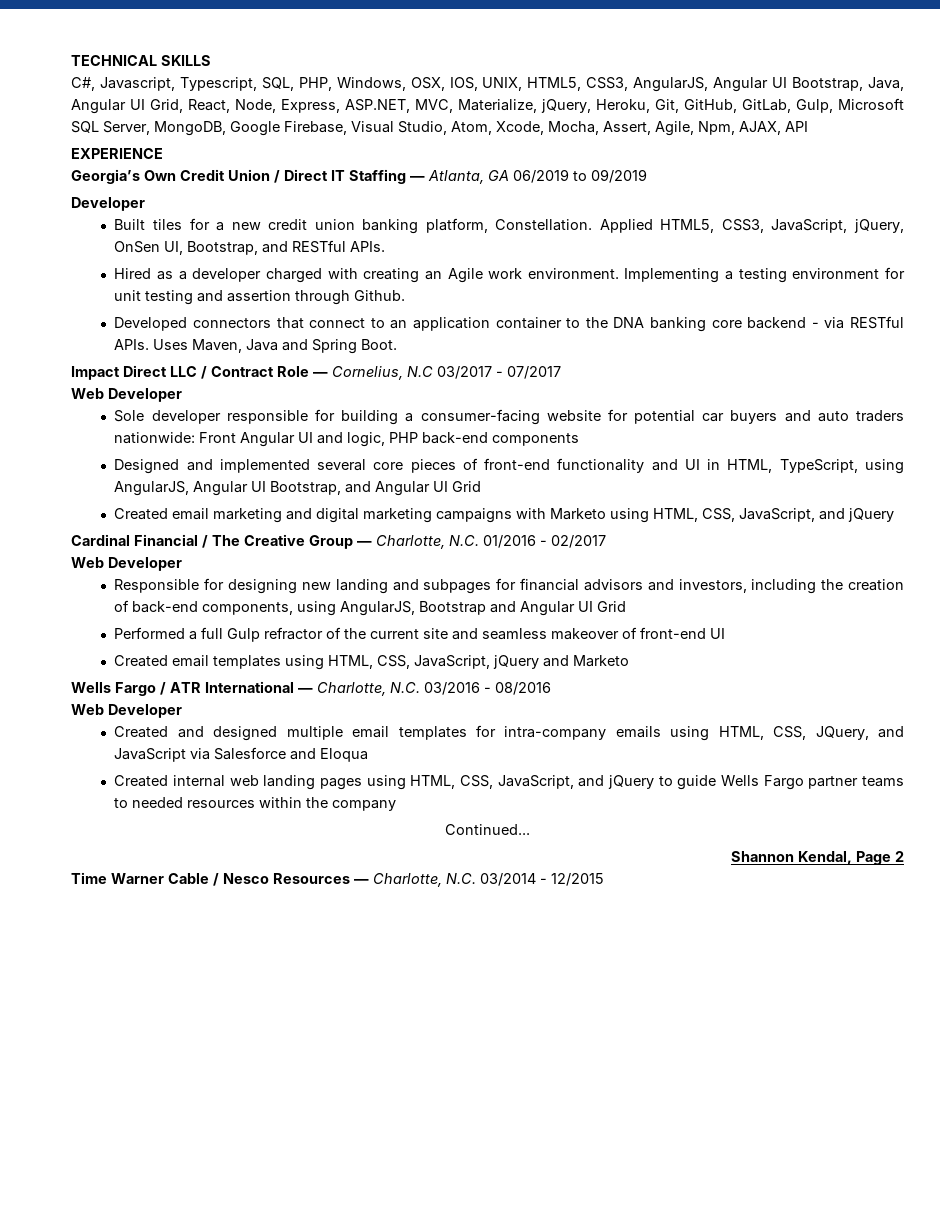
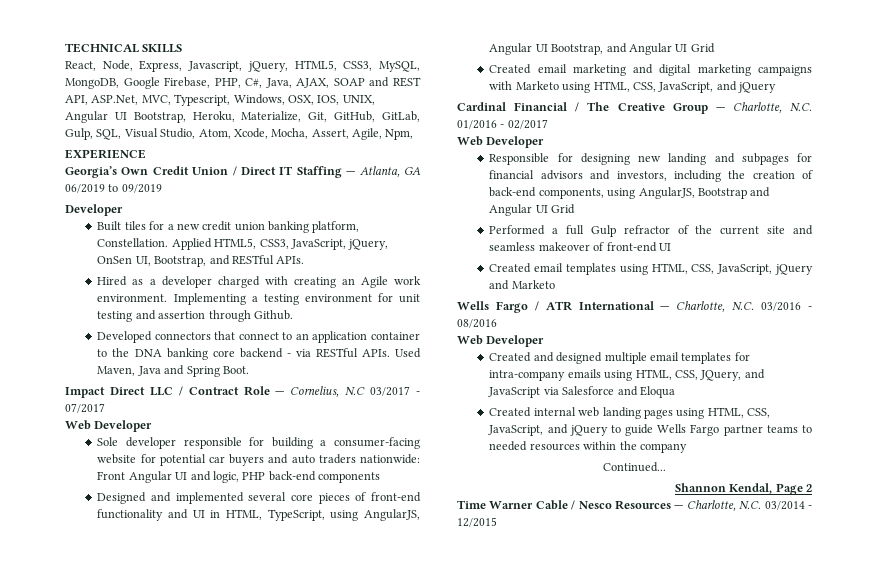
[71,77,904,92] [71,98,904,114] [71,121,347,136] C#, Javascript, Typescript, SQL, PHP, Windows, OSX, IOS, UNIX, HTML5, CSS3, AngularJS, Angular UI Bootstrap, Java, Angular UI Grid, React, Node, Express, ASP.NET, MVC, Materialize, jQuery, Heroku, Git, GitHub, GitLab, Gulp, Microsoft SQL Server, MongoDB, Google Firebase, -> [65,60,420,72] [65,77,421,89] [65,94,375,106] [65,111,420,123] [65,128,122,140] React, Node, Express, Javascript, jQuery, HTML5, CSS3, MySQL, MongoDB, Google Firebase, PHP, C#, Java, AJAX, SOAP and REST API, ASP.Net, MVC, Typescript, Windows, OSX, IOS, UNIX, Angular UI Bootstrap, Heroku, Materialize, Git, GitHub, GitLab, Gulp, SQL,
[739,121,808,135] AJAX, API -> (414, 134) none
[153,339,189,350] Uses -> [395,348,421,358] Used

